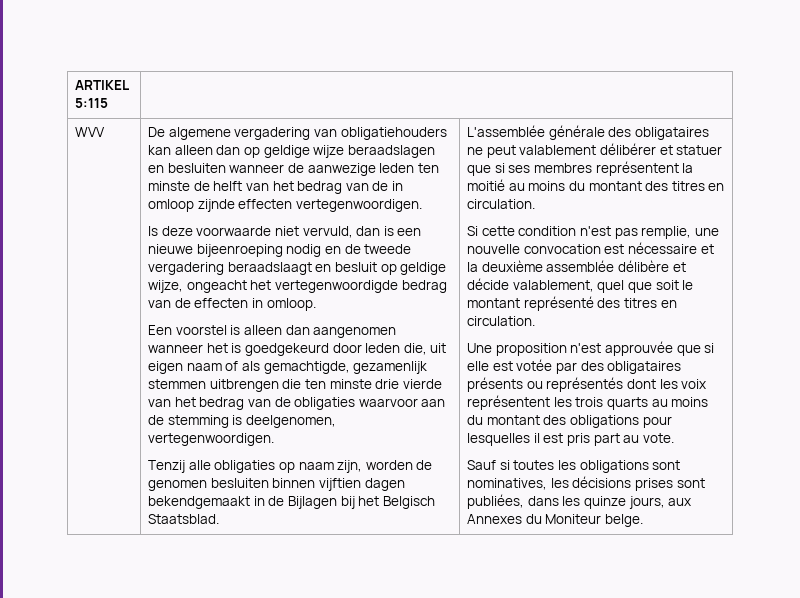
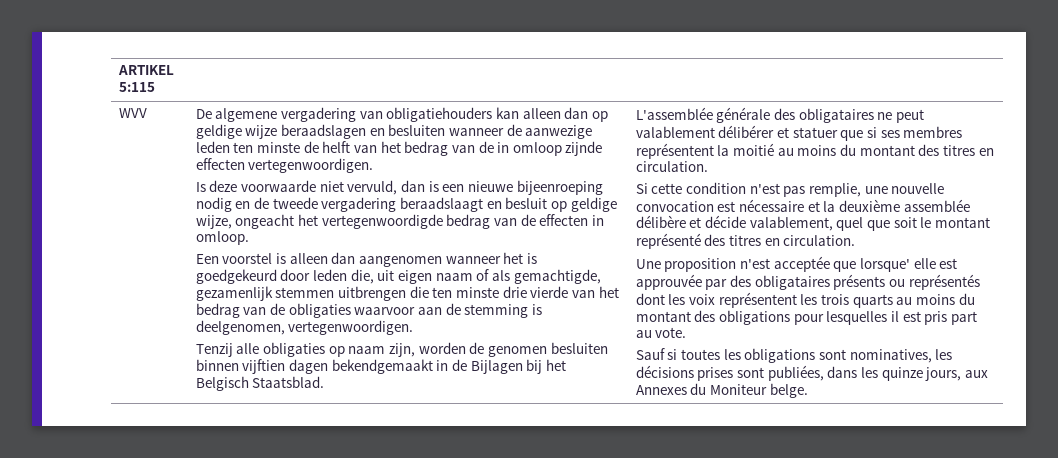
[604,341,715,356] approuvée que si -> [773,256,910,272] acceptée que lorsque'
[516,359,553,371] votée -> [635,274,702,290] approuvée

